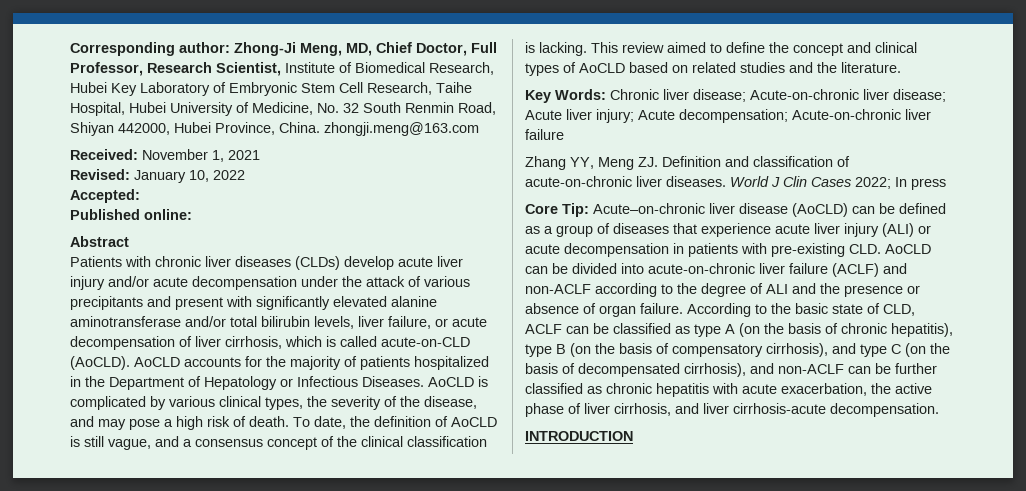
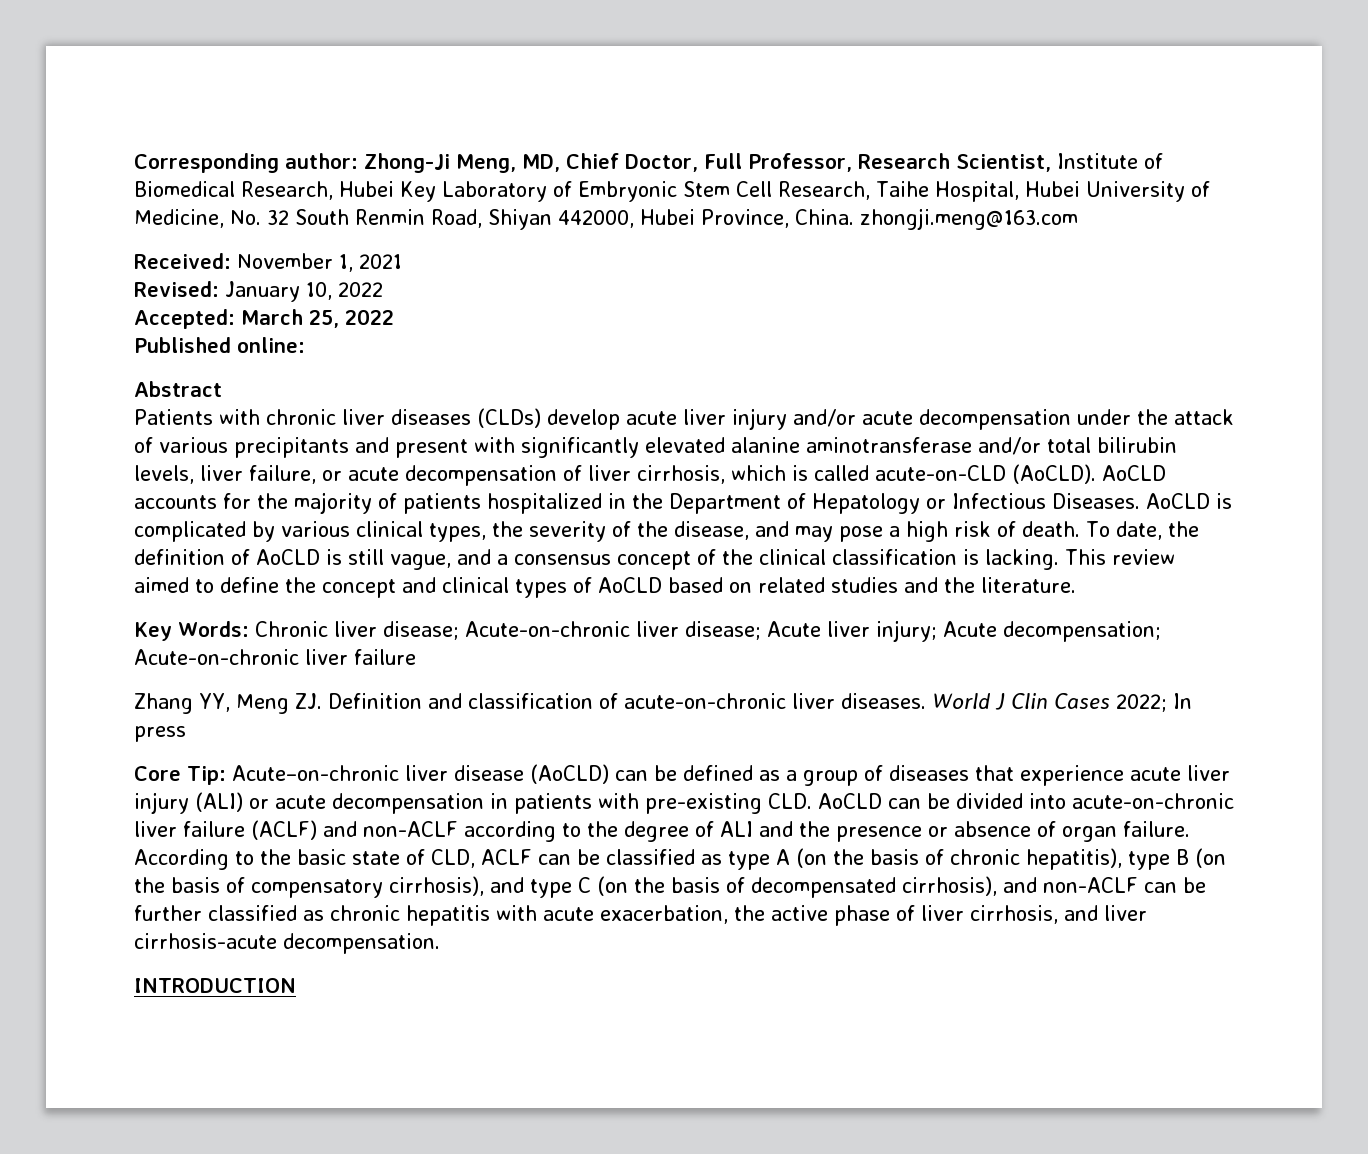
(140, 196) none -> [241,309,394,328] March 25, 2022

